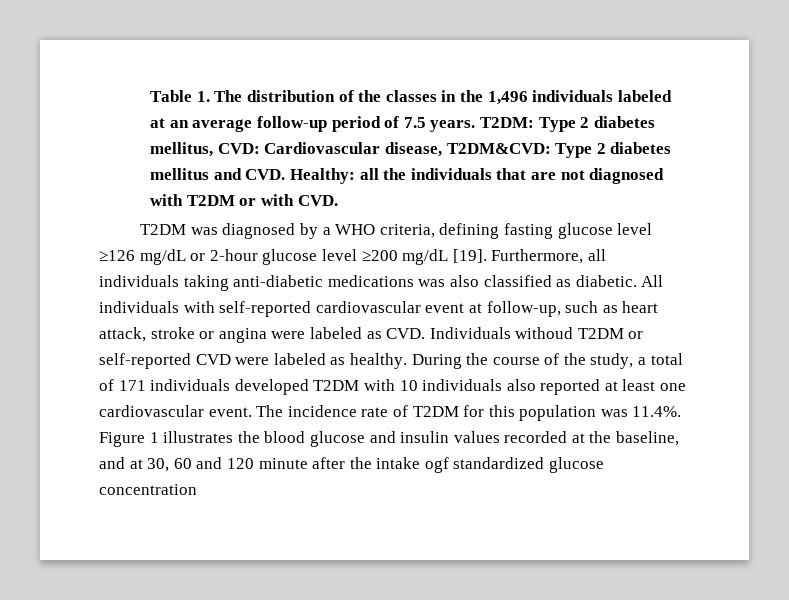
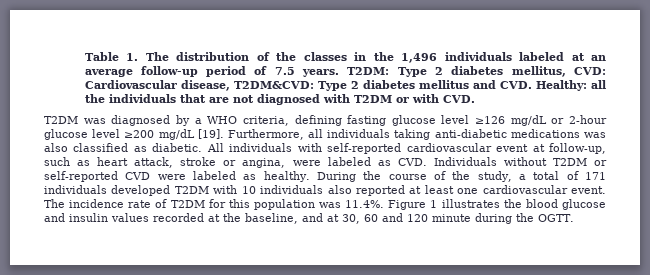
[218,328,267,343] angina -> [242,158,286,168] angina,
[515,327,574,339] withoud -> [503,157,547,166] without
[312,457,605,473] [99,484,197,495] after the intake ogf standardized glucose concentration -> [475,213,574,224] during the OGTT.

